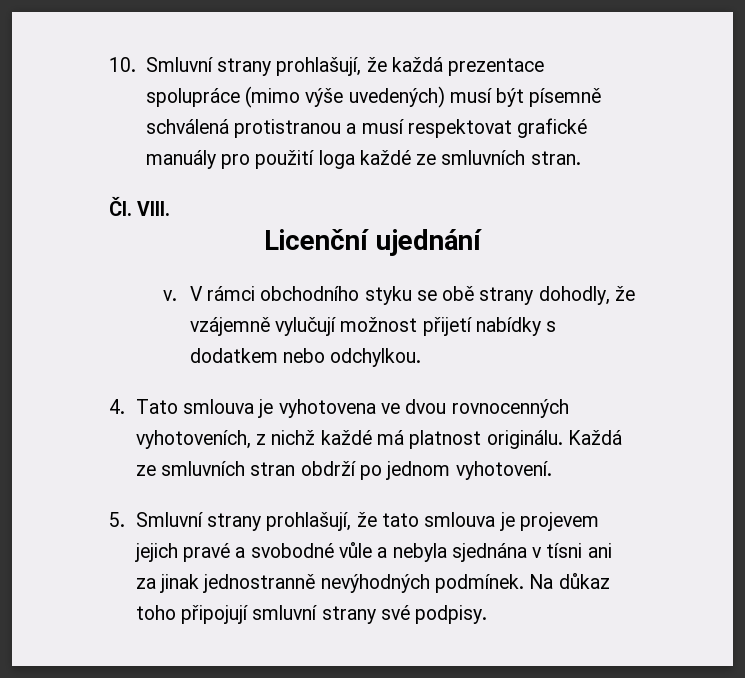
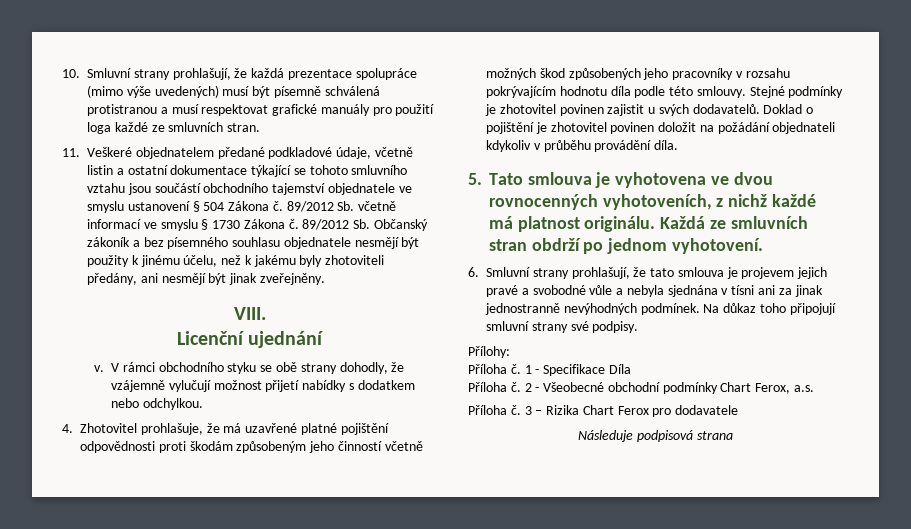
[109,196,132,216] Čl. -> [62,147,413,159] [87,165,408,177] [87,183,412,195] [87,201,397,213] [87,219,429,231] [87,237,420,249] [87,255,385,267] [87,273,325,285] 11. Veškeré objednatelem předané podkladové údaje, včetně listin a ostatní dokumentace týkající se tohoto smluvního vztahu jsou součástí obchodního tajemství objednatele ve smyslu ustanovení § 504 Zákona č. 89/2012 Sb. včetně informací ve smyslu § 1730 Zákona č. 89/2012 Sb. Občanský zákoník a bez písemného souhlasu objednatele nesmějí být použity k jinému účelu, než k jakému byly zhotoviteli předány, ani nesmějí být jinak zveřejněny. //
(125, 406) none -> [80,423,389,435] [80,441,423,453] [486,68,790,80] [486,86,844,98] [485,104,814,116] [486,122,836,134] [486,140,679,152] [468,173,482,185] Zhotovitel prohlašuje, že má uzavřené platné pojištění odpovědnosti proti škodám způsobeným jeho činností včetně možných škod způsobených jeho pracovníky v rozsahu pokrývajícím hodnotu díla podle této smlouvy. Stejné podmínky je zhotovitel povinen zajistit u svých dodavatelů. Doklad o pojištění je zhotovitel povinen doložit na požádání objednateli kdykoliv v průběhu provádění díla. // 5.
[109,512,125,527] 5. -> [468,267,479,277] 6.
(488, 614) none -> [468,346,510,358] [468,364,631,376] [468,382,815,394] [468,405,739,417] [578,430,733,442] // Přílohy: // Příloha č. 1 - Specifikace Díla // Příloha č. 2 - Všeobecné obchodní podmínky Chart Ferox, a.s. // Příloha č. 3 – Rizika Chart Ferox pro dodavatele // Následuje podpisová strana

